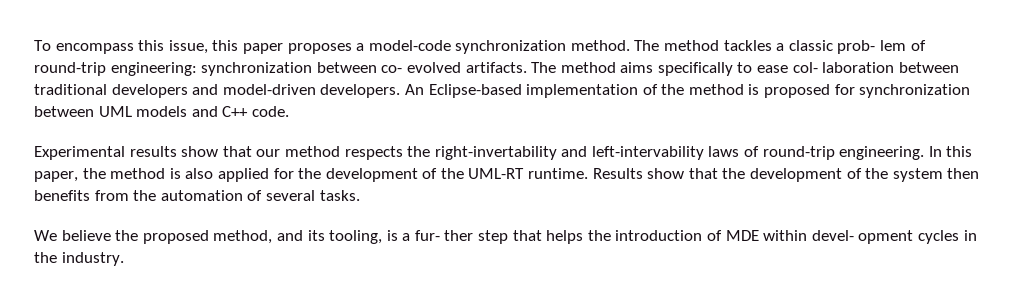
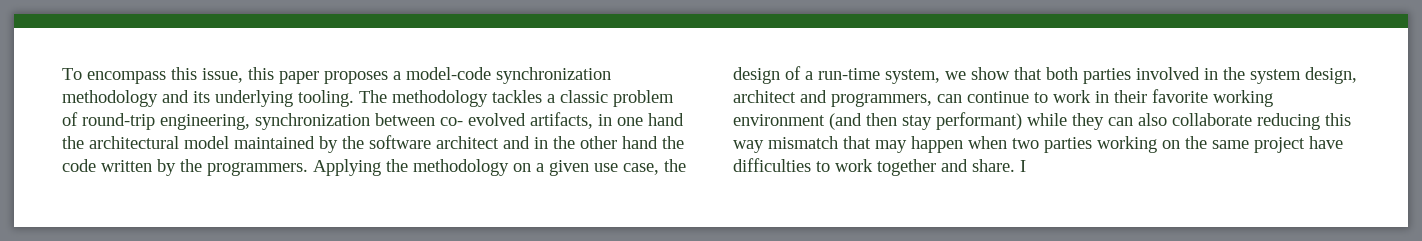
[570,40,720,51] method. The method -> [62,90,488,107] methodology and its underlying tooling. The methodology
[837,40,926,54] [34,62,197,76] prob- lem of round-trip engineering: -> [613,90,674,107] [62,112,250,130] problem of round-trip engineering,
[465,62,959,76] [34,84,971,98] [34,106,289,117] [34,146,973,160] [34,168,980,182] [34,190,360,201] [34,230,977,244] [34,252,124,266] artifacts. The method aims specifically to ease col- laboration between traditional developers and model-driven developers. An Eclipse-based implementation of the method is proposed for synchronization between UML models and C++ code. // Experimental results show that our method respects the right-invertability and left-intervability laws of round-trip engineering. In this paper, the method is also applied for the development of the UML-RT runtime. Results show that the development of the system then benefits from the automation of several tasks. // We believe the proposed method, and its tooling, is a fur- ther step that helps the introduction of MDE within devel- opment cycles in the industry. -> [530,112,684,129] [62,135,684,153] [62,159,686,176] [733,66,1357,84] [733,89,1273,107] [733,112,1351,130] [733,136,1343,153] [733,158,1026,176] artifacts, in one hand the architectural model maintained by the software architect and in the other hand the code written by the programmers. Applying the methodology on a given use case, the design of a run-time system, we show that both parties involved in the system design, architect and programmers, can continue to work in their favorite working environment (and then stay performant) while they can also collaborate reducing this way mismatch that may happen when two parties working on the same project have difficulties to work together and share. I

